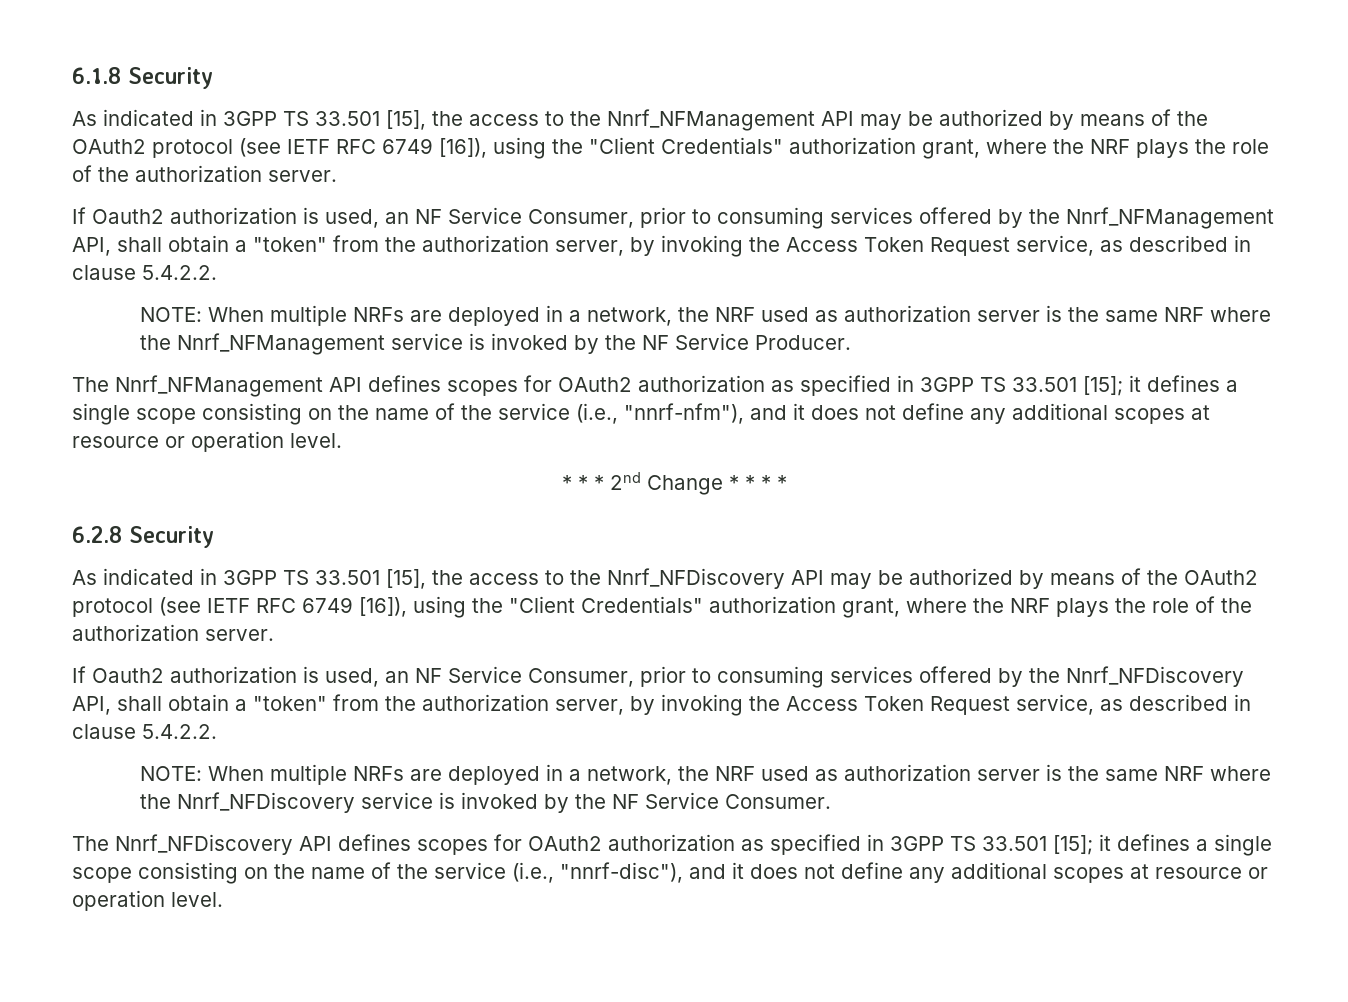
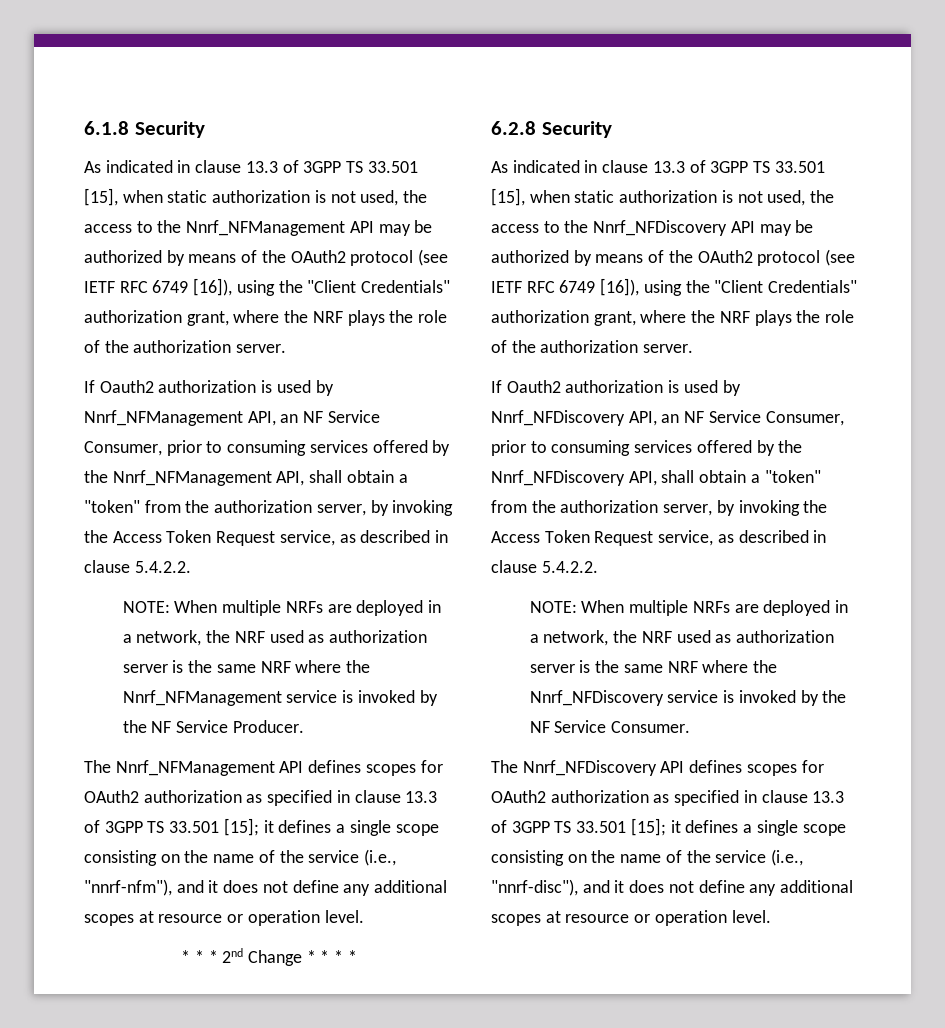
[223,110,426,130] 3GPP TS 33.501 [15], -> [195,160,418,173] [84,188,399,206] clause 13.3 of 3GPP TS 33.501 [15], when static authorization is not used,
[325,209,379,228] used, -> [276,380,334,396] [84,410,276,426] used by Nnrf_NFManagement API,
(914, 383) none -> [354,790,438,803] [84,820,100,833] clause 13.3 of
[223,569,426,589] 3GPP TS 33.501 [15], -> [602,160,825,173] [491,188,806,206] clause 13.3 of 3GPP TS 33.501 [15], when static authorization is not used,
[325,668,379,687] used, -> [683,380,741,396] [491,410,657,426] used by Nnrf_NFDiscovery API,
(884, 842) none -> [761,790,845,803] [491,820,507,833] clause 13.3 of

